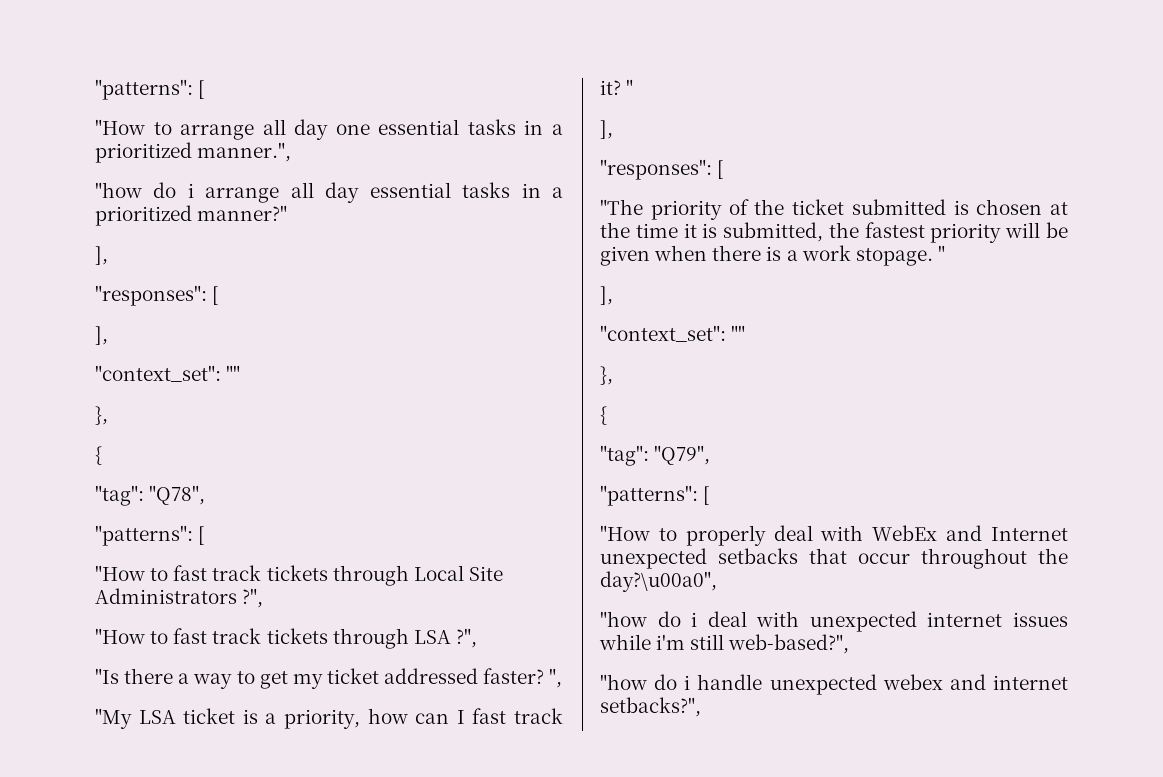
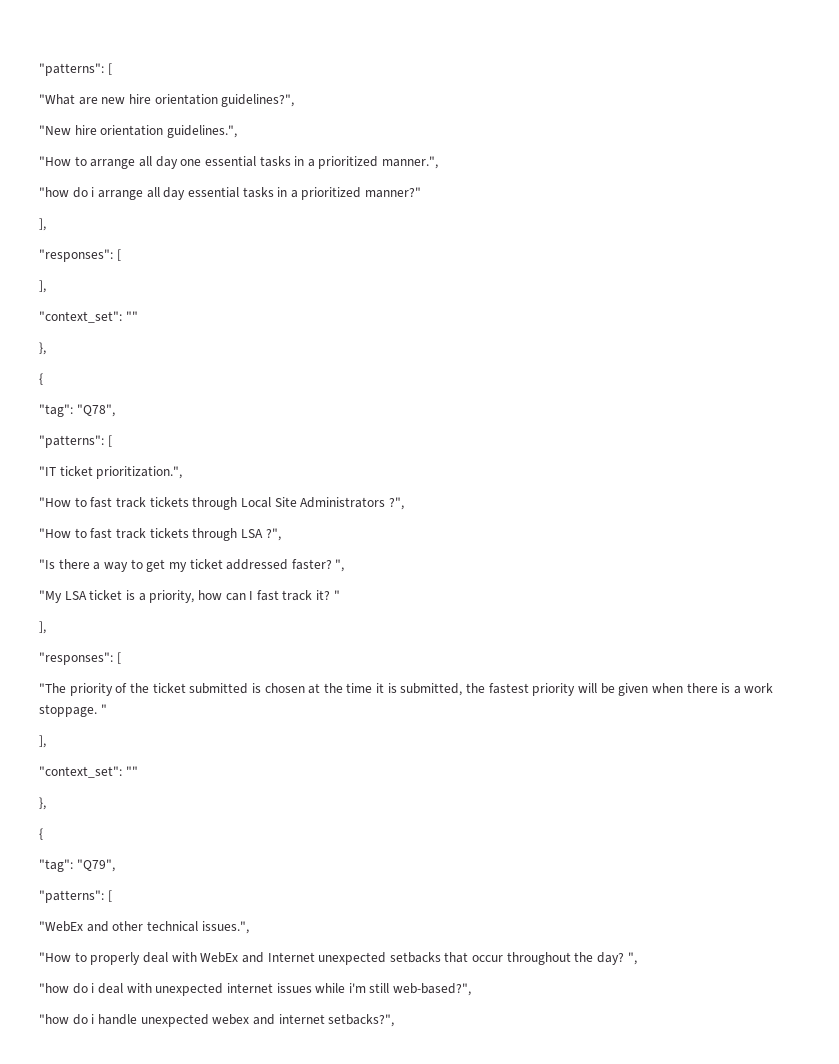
[95,79,206,100] "patterns": [ -> [39,63,112,76] [39,94,295,107] [39,125,237,138] "patterns": [ // "What are new hire orientation guidelines?", // "New hire orientation guidelines.",
(206, 535) none -> [39,466,183,479] // "IT ticket prioritization.",
[855,248,933,266] stopage. -> [39,704,97,717] stoppage.
(711, 495) none -> [39,921,249,934] // "WebEx and other technical issues.",
[600,571,717,592] day?\u00a0", -> [597,952,637,965] day? ",

